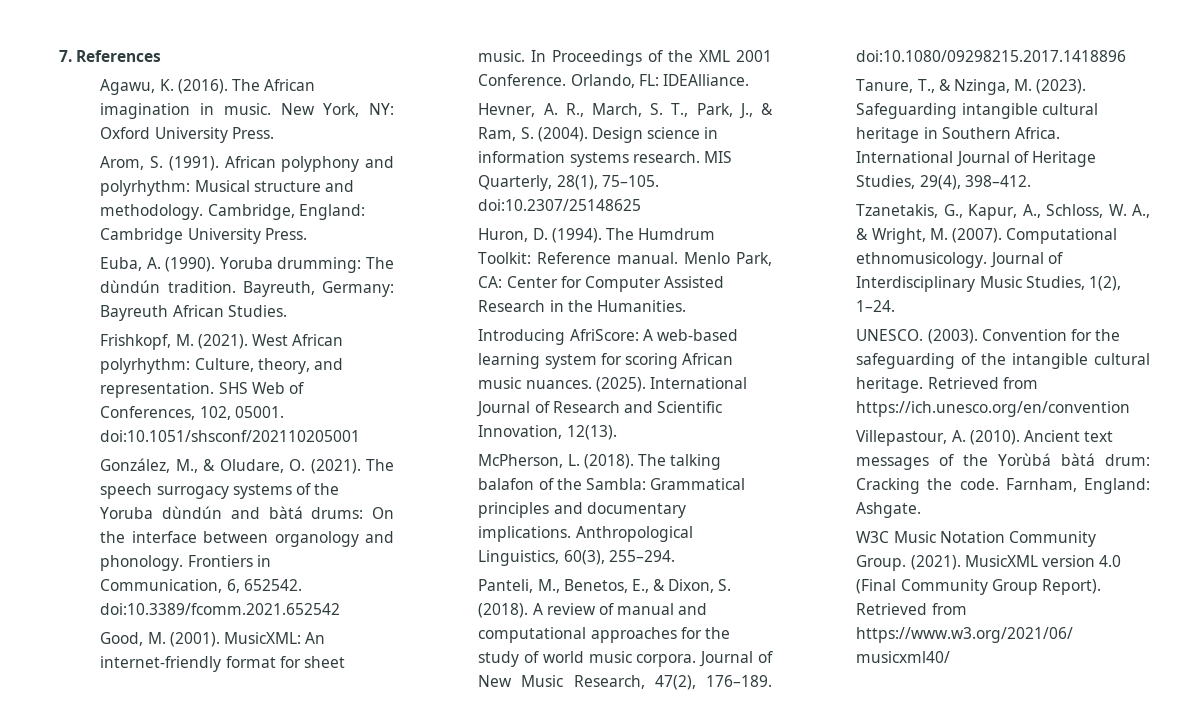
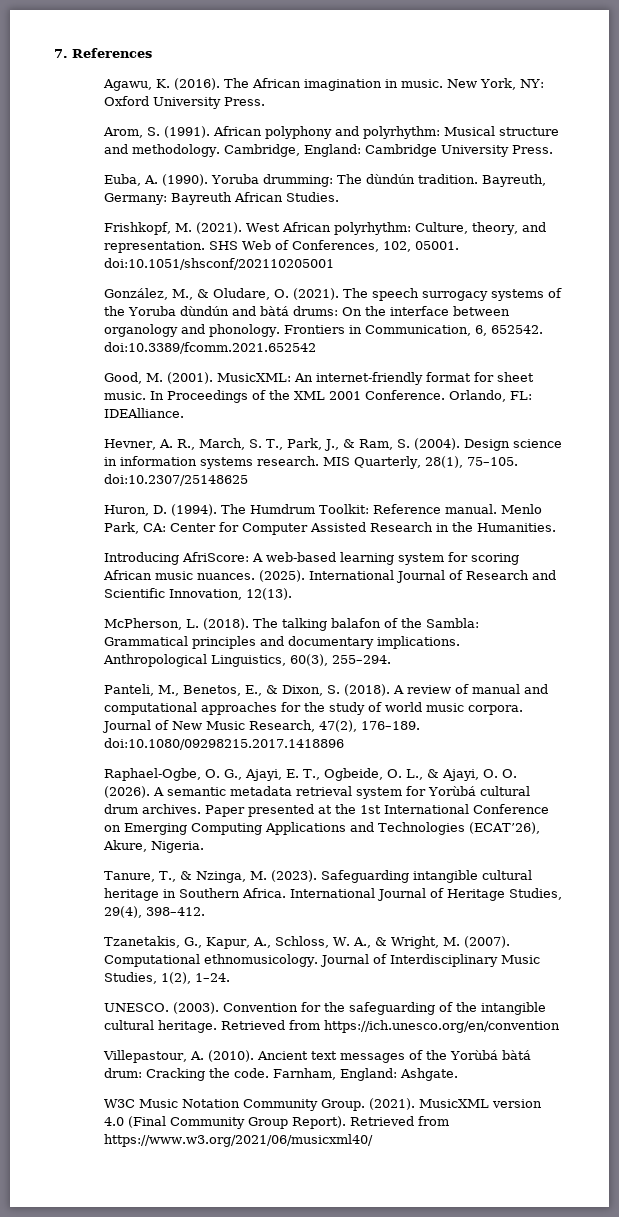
(1127, 56) none -> [104,768,518,781] [104,786,531,799] [104,804,550,817] [104,822,541,835] [103,840,205,853] // Raphael-Ogbe, O. G., Ajayi, E. T., Ogbeide, O. L., & Ajayi, O. O. (2026). A semantic metadata retrieval system for Yorùbá cultural drum archives. Paper presented at the 1st International Conference on Emerging Computing Applications and Technologies (ECAT’26), Akure, Nigeria.

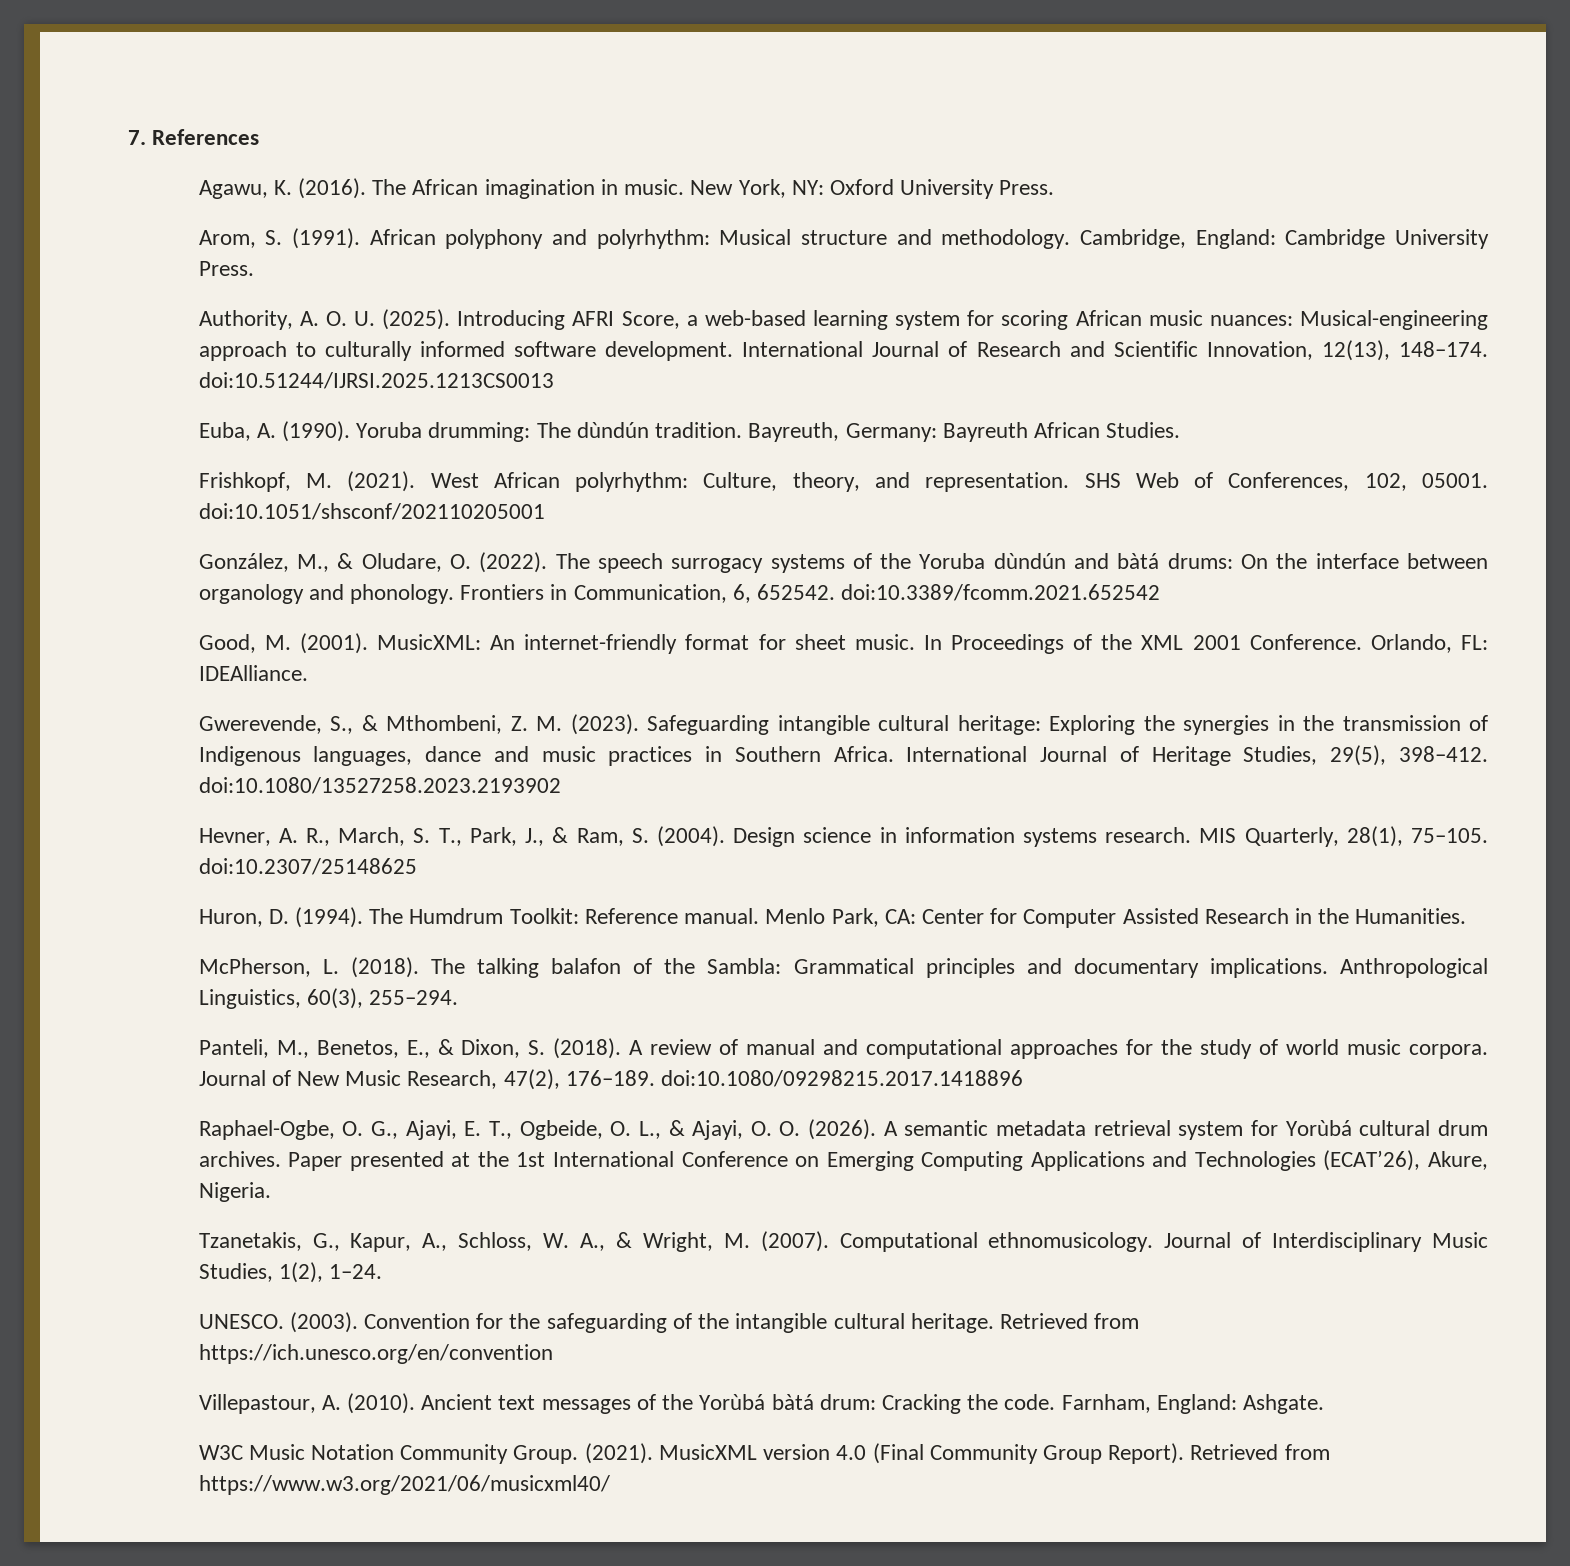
(554, 149) none -> [198,309,1489,330] [198,340,1489,361] [198,372,554,389] // Authority, A. O. U. (2025). Introducing AFRI Score, a web-based learning system for scoring African music nuances: Musical-engineering approach to culturally informed software development. International Journal of Research and Scientific Innovation, 12(13), 148–174. doi:10.51244/IJRSI.2025.1213CS0013
[293,288,340,300] (2021). -> [479,552,548,573] (2022).
(185, 413) none -> [198,714,1488,735] [198,745,1488,766] [198,777,561,794] // Gwerevende, S., & Mthombeni, Z. M. (2023). Safeguarding intangible cultural heritage: Exploring the synergies in the transmission of Indigenous languages, dance and music practices in Southern Africa. International Journal of Heritage Studies, 29(5), 398–412. doi:10.1080/13527258.2023.2193902
[104,552,520,565] [103,570,557,583] [104,588,293,600] // Introducing AfriScore: A web-based learning system for scoring African music nuances. (2025). International Journal of Research and Scientific Innovation, 12(13). -> (1467, 916) none
[104,870,533,883] [104,888,563,901] [104,906,206,918] // Tanure, T., & Nzinga, M. (2023). Safeguarding intangible cultural heritage in Southern Africa. International Journal of Heritage Studies, 29(4), 398–412. -> (271, 1192) none

